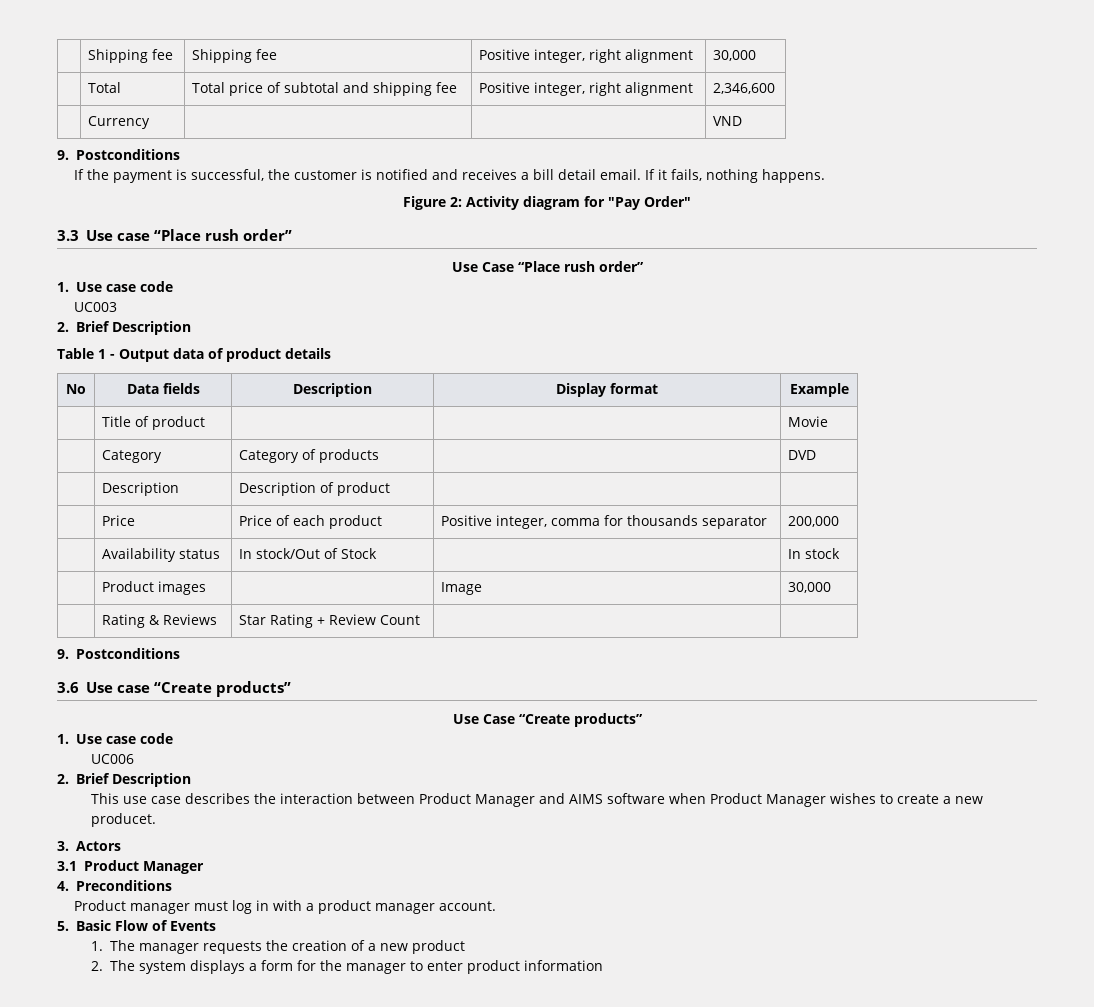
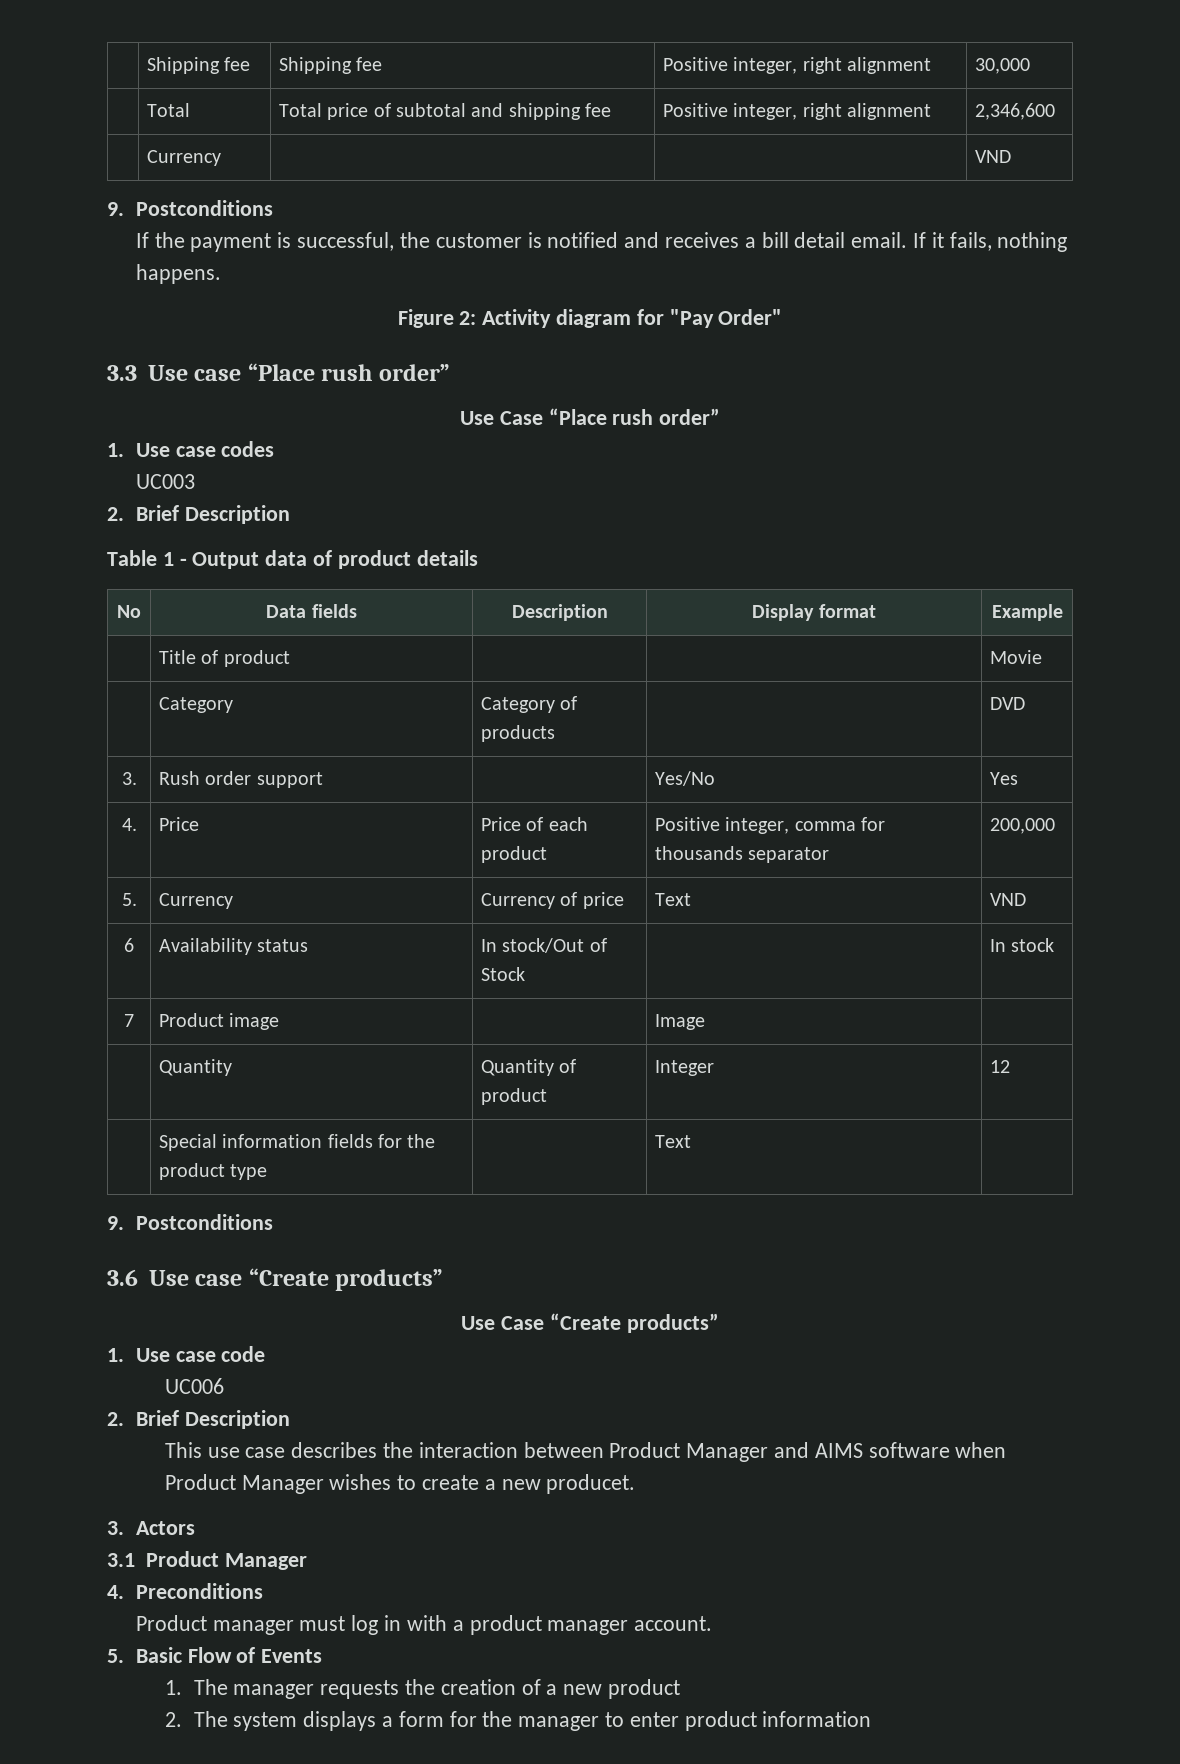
[139,281,173,292] code -> [221,441,275,457] codes
[102,482,180,496] [239,482,391,496] | Description | Description of product | | // -> [121,772,137,785] [159,771,323,788] [655,771,716,786] [990,772,1019,785] [121,818,137,831] 3. | Rush order support | | Yes/No | Yes // 4.
(840, 521) none -> [121,893,137,906] [159,893,234,909] [481,892,624,909] [655,893,692,906] [990,893,1027,906] [124,938,134,952] 5. | Currency | Currency of price | Text | VND // 6
[102,581,207,595] | Product images -> [124,1014,134,1027] [159,1013,280,1030] 7 | Product image
[788,582,832,593] [102,614,218,628] [239,614,421,628] 30,000 // | Rating & Reviews | Star Rating + Review Count | -> [159,1059,233,1076] [481,1059,577,1076] [481,1088,548,1105] [655,1060,715,1076] [990,1060,1011,1073] [159,1134,436,1151] [159,1163,268,1180] [655,1135,692,1148] // | Quantity | Quantity of product | Integer | 12 // | Special information fields for the product type | | Text

